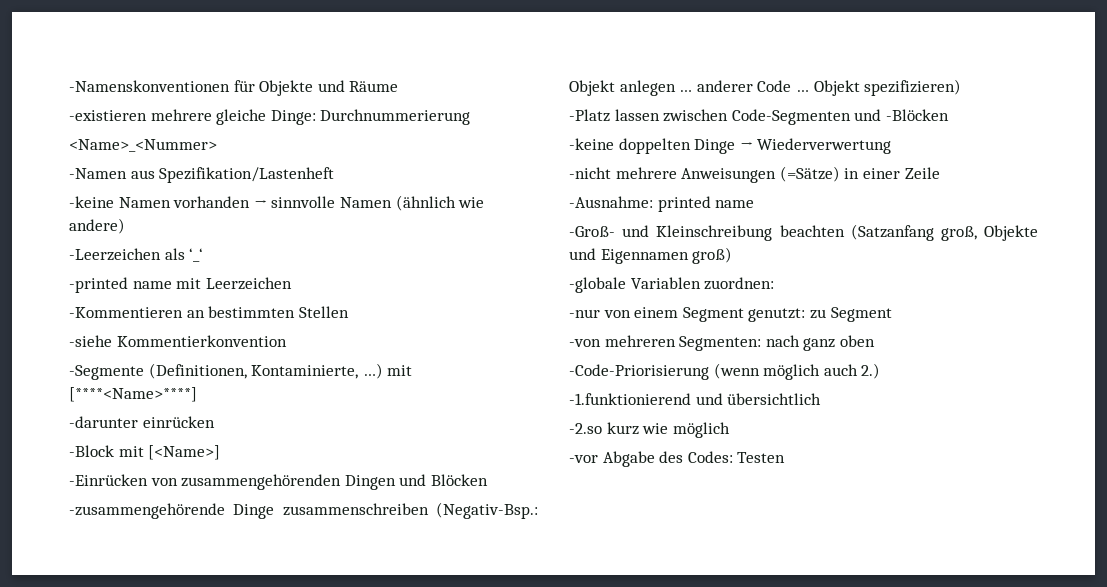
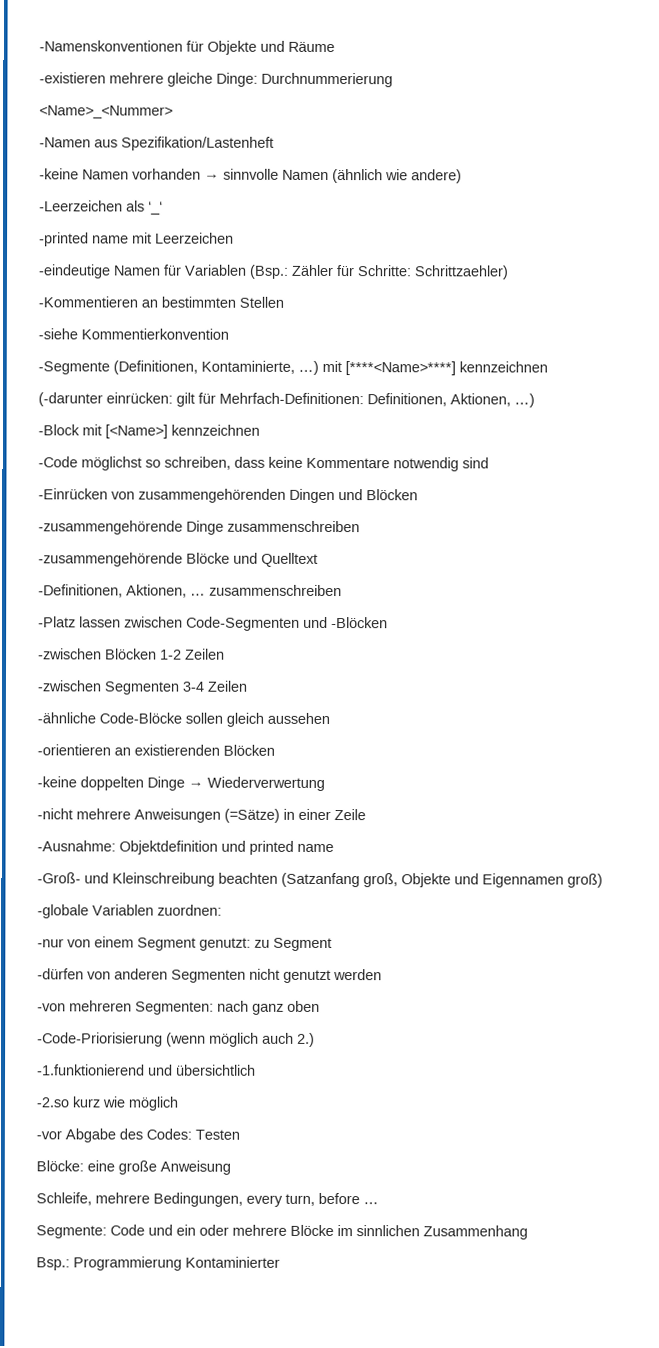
(292, 283) none -> [38,264,508,280] // -eindeutige Namen für Variablen (Bsp.: Zähler für Schritte: Schrittzaehler)
[69,416,215,428] [69,445,221,460] // -darunter einrücken // -Block mit [<Name>] -> [459,361,548,373] [38,392,535,408] [38,424,260,439] [38,456,489,472] kennzeichnen // (-darunter einrücken: gilt für Mehrfach-Definitionen: Definitionen, Aktionen, …) // -Block mit [<Name>] kennzeichnen // -Code möglichst so schreiben, dass keine Kommentare notwendig sind
[436,502,538,519] [569,79,962,96] (Negativ-Bsp.: Objekt anlegen … anderer Code … Objekt spezifizieren) -> [38,552,318,567] [38,584,342,598] // -zusammengehörende Blöcke und Quelltext // -Definitionen, Aktionen, … zusammenschreiben
(949, 115) none -> [38,648,225,660] [37,680,247,695] [37,712,330,727] [37,744,275,756] // -zwischen Blöcken 1-2 Zeilen // -zwischen Segmenten 3-4 Zeilen // -ähnliche Code-Blöcke sollen gleich aussehen // -orientieren an existierenden Blöcken
(653, 202) none -> [119,840,246,855] Objektdefinition und
(892, 314) none -> [37,968,382,984] // -dürfen von anderen Segmenten nicht genutzt werden
(786, 457) none -> [36,1160,231,1175] [36,1192,379,1207] [36,1224,528,1240] [36,1256,280,1271] // Blöcke: eine große Anweisung // Schleife, mehrere Bedingungen, every turn, before … // Segmente: Code und ein oder mehrere Blöcke im sinnlichen Zusammenhang // Bsp.: Programmierung Kontaminierter

